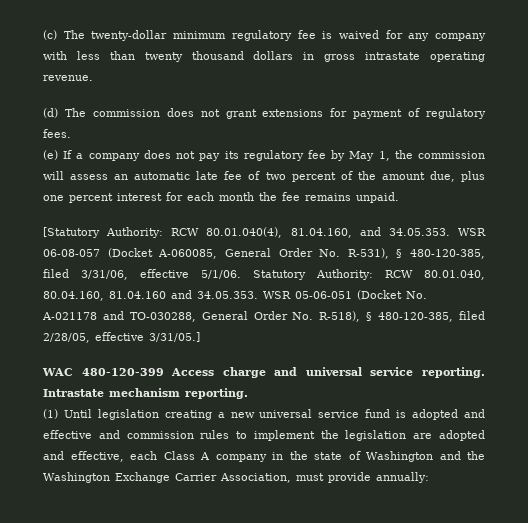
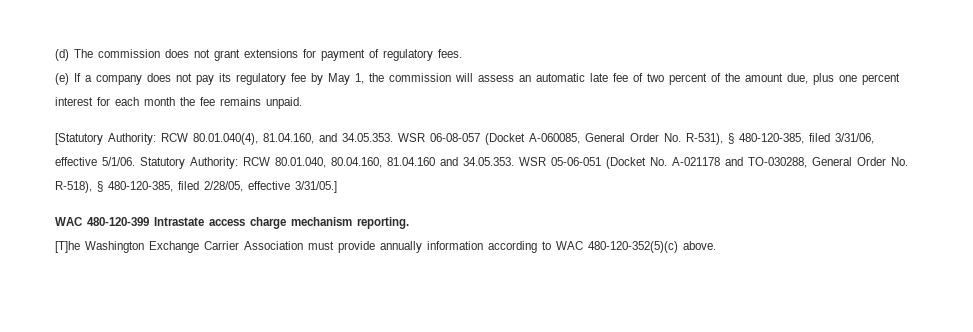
[43,30,486,41] [43,51,486,62] [43,75,93,81] (c) The twenty-dollar minimum regulatory fee is waived for any company with less than twenty thousand dollars in gross intrastate operating revenue. // -> (55, 55) none
[171,367,485,378] [43,388,248,399] [43,409,486,420] [43,430,485,441] [43,451,485,462] Access charge and universal service reporting. Intrastate mechanism reporting. // (1) Until legislation creating a new universal service fund is adopted and effective and commission rules to implement the legislation are adopted and effective, each Class A company in the state of Washington and the -> [154,217,409,229] [55,241,80,253] Intrastate access charge mechanism reporting. // [T]he
[220,473,291,483] Association, -> [244,241,303,250] Association
[376,472,429,483] annually: -> [380,241,716,253] annually information according to WAC 480-120-352(5)(c) above.

